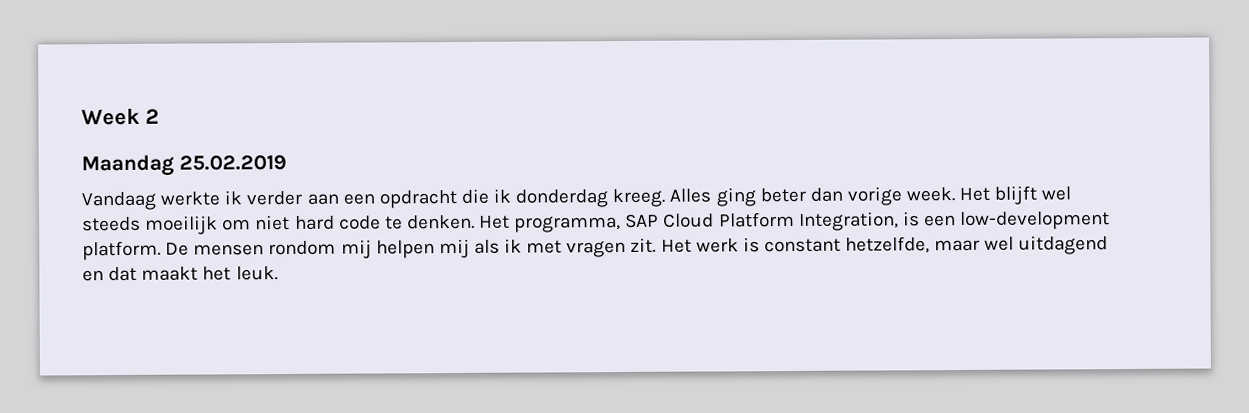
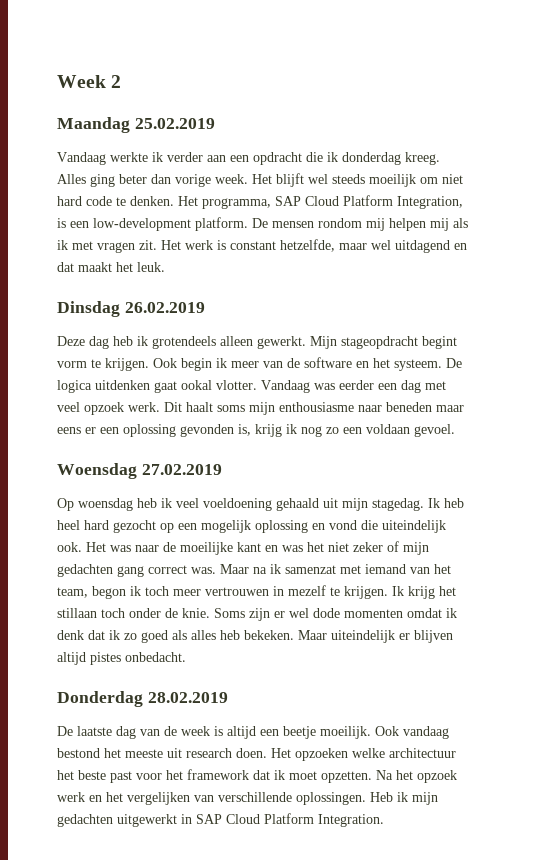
(278, 273) none -> [57,301,205,317] [57,336,457,349] [57,357,462,371] [57,380,446,393] [57,402,464,415] [57,424,455,437] [57,463,222,479] [57,498,464,511] [57,520,446,533] [57,541,429,555] [57,564,451,577] [57,585,456,599] [57,608,457,621] [57,630,453,643] [57,652,186,665] [57,691,228,707] [57,726,449,739] [57,748,456,761] [57,769,457,783] [57,792,438,805] [57,813,384,827] // Dinsdag 26.02.2019 // Deze dag heb ik grotendeels alleen gewerkt. Mijn stageopdracht begint vorm te krijgen. Ook begin ik meer van de software en het systeem. De logica uitdenken gaat ookal vlotter. Vandaag was eerder een dag met veel opzoek werk. Dit haalt soms mijn enthousiasme naar beneden maar eens er een oplossing gevonden is, krijg ik nog zo een voldaan gevoel. // Woensdag 27.02.2019 // Op woensdag heb ik veel voeldoening gehaald uit mijn stagedag. Ik heb heel hard gezocht op een mogelijk oplossing en vond die uiteindelijk ook. Het was naar de moeilijke kant en was het niet zeker of mijn gedachten gang correct was. Maar na ik samenzat met iemand van het team, begon ik toch meer vertrouwen in mezelf te krijgen. Ik krijg het stillaan toch onder de knie. Soms zijn er wel dode momenten omdat ik denk dat ik zo goed als alles heb bekeken. Maar uiteindelijk er blijven altijd pistes onbedacht. // Donderdag 28.02.2019 // De laatste dag van de week is altijd een beetje moeilijk. Ook vandaag bestond het meeste uit research doen. Het opzoeken welke architectuur het beste past voor het framework dat ik moet opzetten. Na het opzoek werk en het vergelijken van verschillende oplossingen. Heb ik mijn gedachten uitgewerkt in SAP Cloud Platform Integration.

